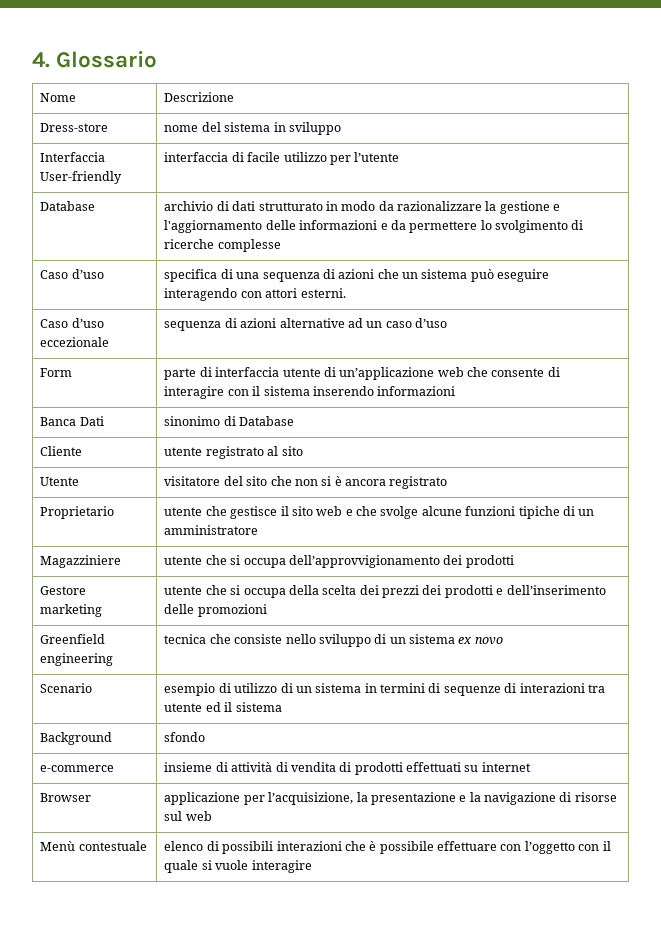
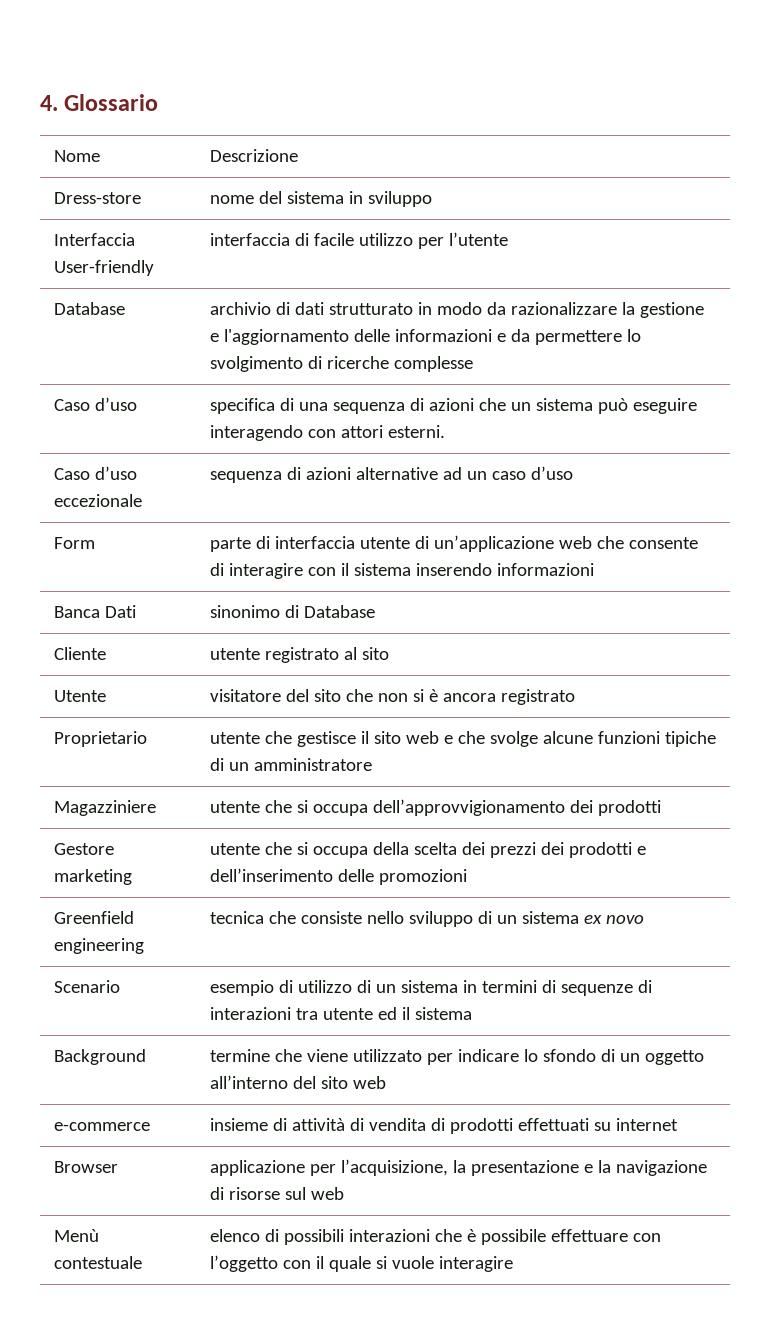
[164,732,206,742] sfondo -> [209,1049,704,1065] [209,1075,386,1089] termine che viene utilizzato per indicare lo sfondo di un oggetto all’interno del sito web

